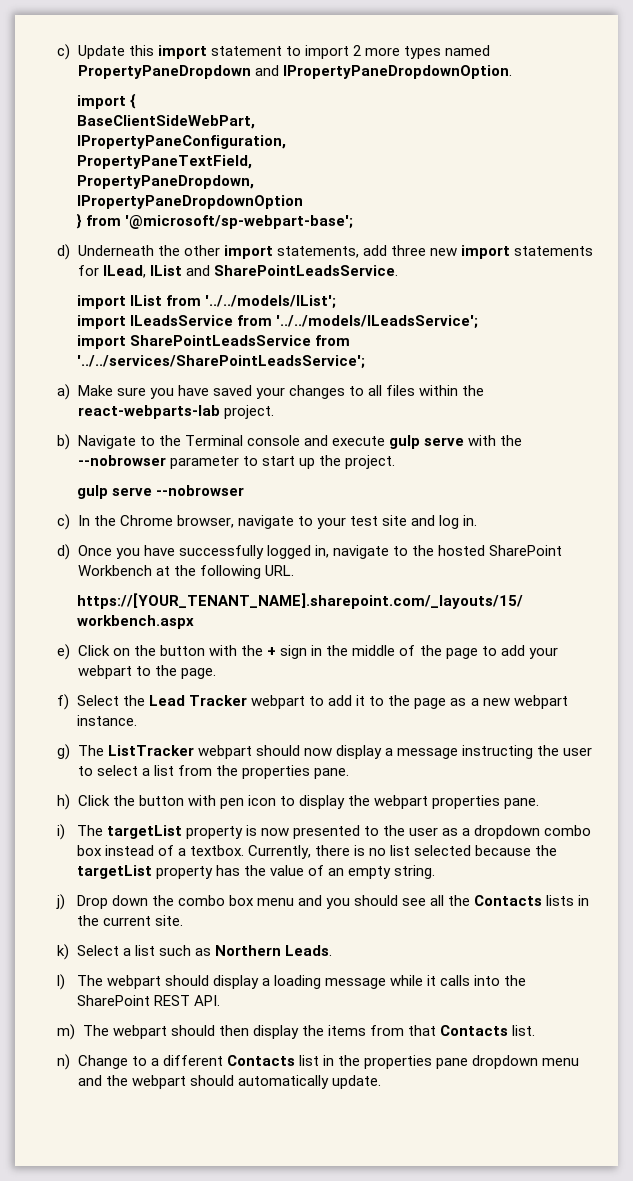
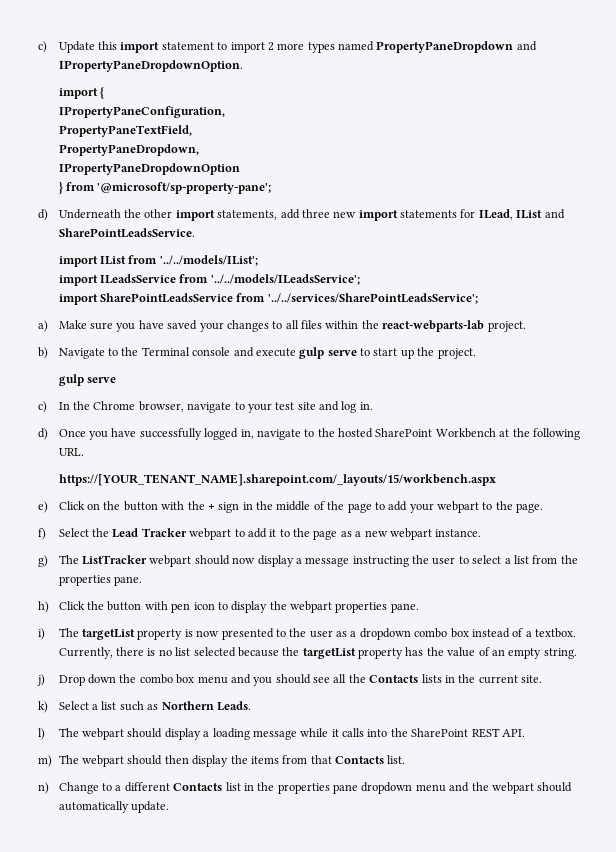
[76,115,255,129] // BaseClientSideWebPart, -> (105, 93) none
[124,215,353,229] '@microsoft/sp-webpart-base'; -> [97,182,272,194] '@microsoft/sp-property-pane';
[468,435,523,446] [77,455,239,469] with the --nobrowser parameter -> (357, 353) none
[155,485,244,496] --nobrowser -> (117, 380) none

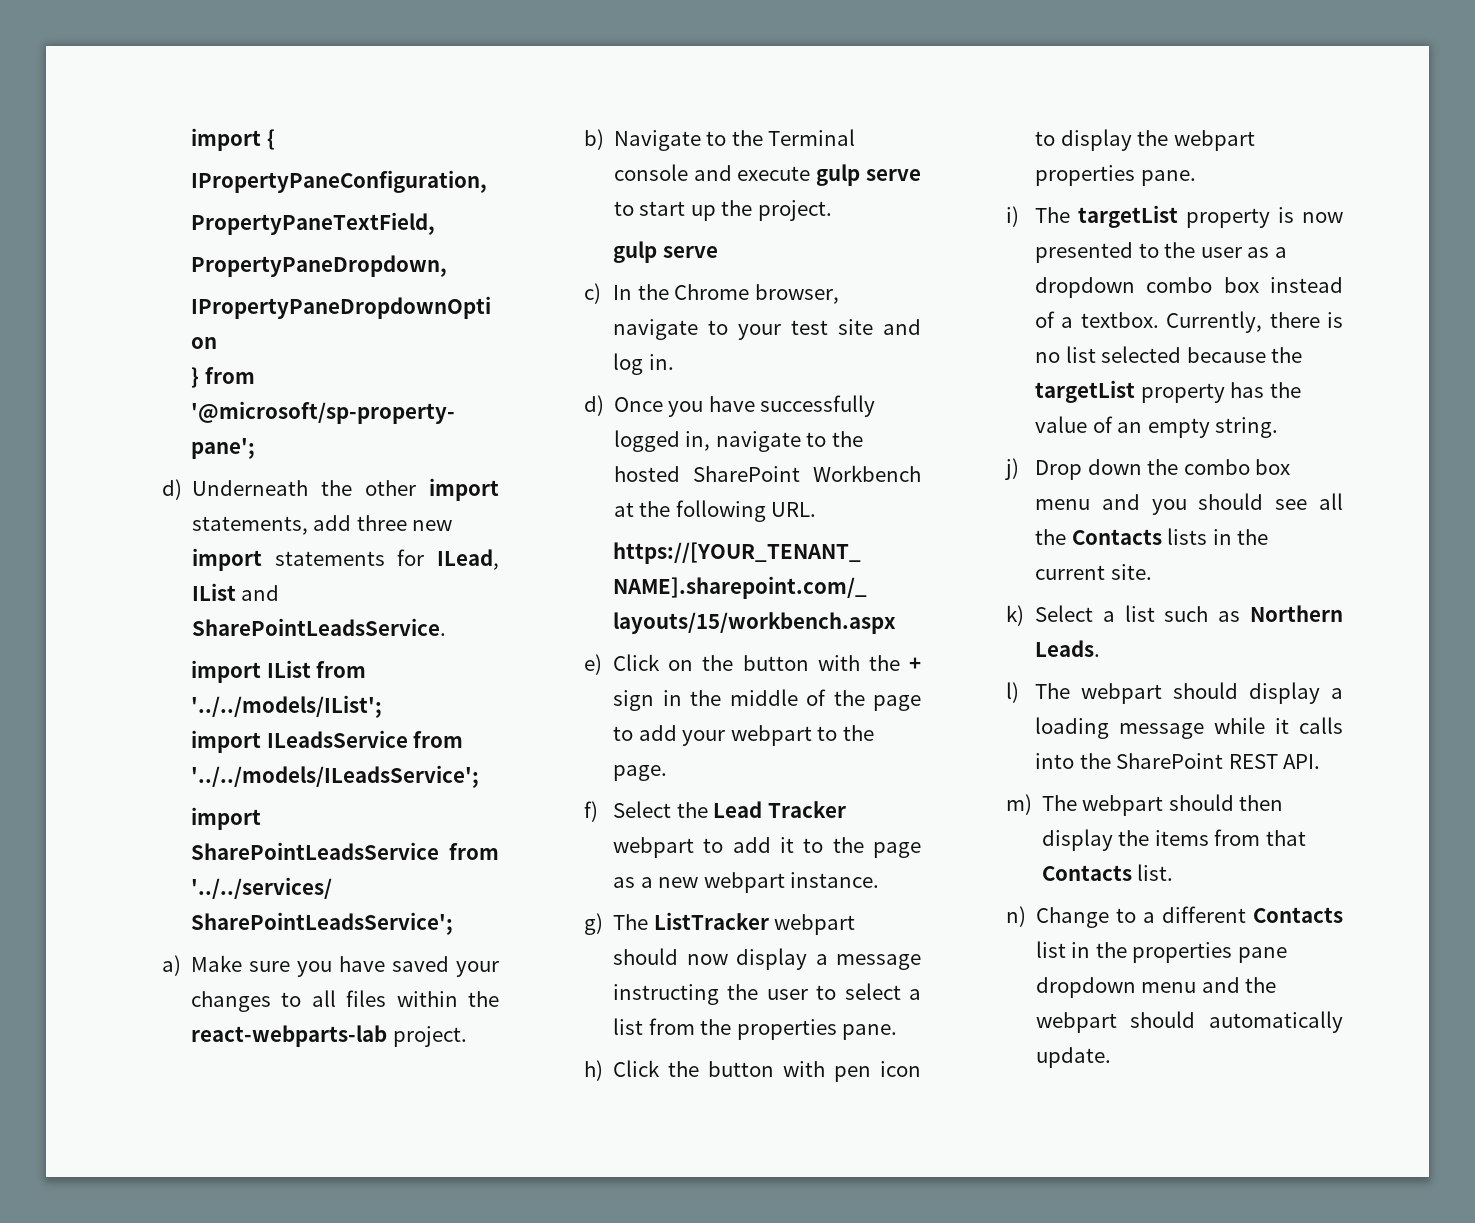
[38,41,537,53] [58,60,243,72] c) Update this import statement to import 2 more types named PropertyPaneDropdown and IPropertyPaneDropdownOption. // -> (191, 139) none

